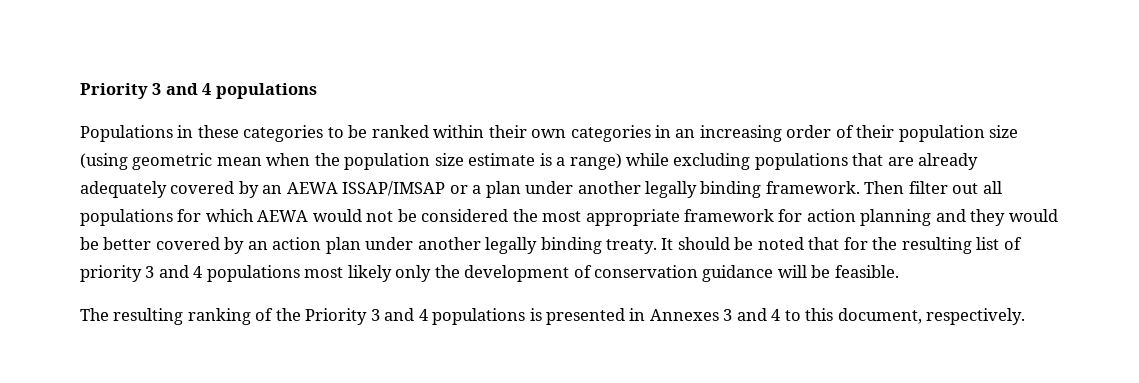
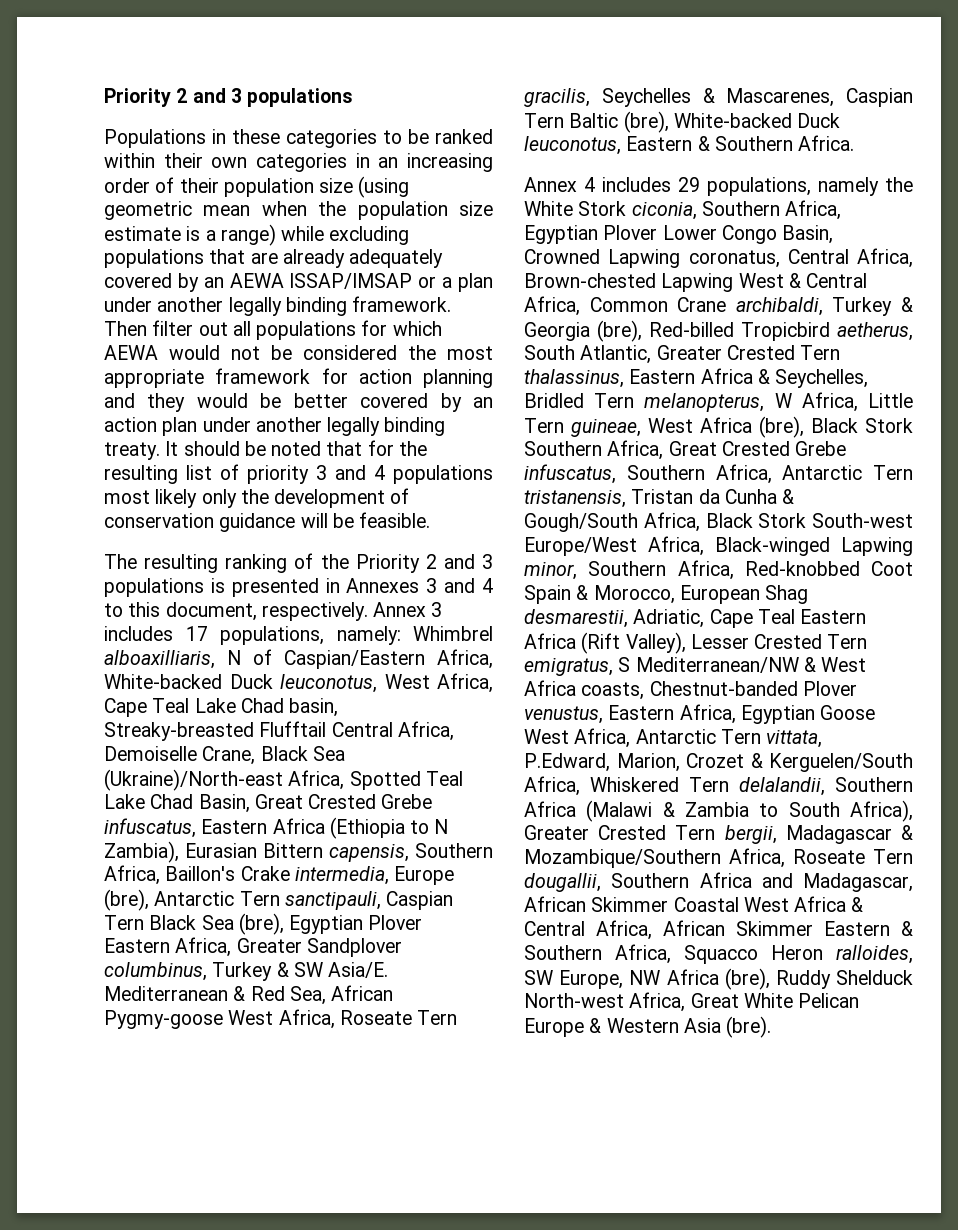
[80,83,212,99] Priority 3 and 4 -> [104,88,242,107] Priority 2 and 3
[370,308,428,321] 3 and 4 -> [425,554,493,569] 2 and 3
(1026, 316) none -> [373,602,443,617] [104,626,493,645] [104,649,493,669] [104,673,493,693] [104,698,339,717] [104,721,454,741] [104,746,345,765] [104,769,463,791] [104,794,433,813] [104,817,449,839] [104,841,493,863] [104,865,455,885] [104,889,454,911] [104,913,423,935] [104,937,402,957] [104,962,389,981] [104,985,394,1005] [104,1009,458,1029] [524,88,913,107] [524,111,841,133] [524,135,855,155] [524,177,913,196] [524,200,842,220] [524,225,834,244] [524,248,913,268] [524,273,868,292] [524,296,913,316] [524,320,913,342] [524,345,841,364] [524,368,869,388] [524,392,913,412] [524,416,913,438] [524,440,847,460] [524,464,913,484] [524,489,795,508] [524,512,913,532] [524,536,913,556] [524,560,913,580] [524,585,809,604] [524,609,867,628] [524,632,868,654] [524,657,867,676] [524,680,857,700] [524,704,876,724] [524,728,823,748] [524,753,913,772] [524,776,913,796] [524,800,913,822] [524,825,913,844] [524,848,913,868] [524,872,913,892] [524,896,864,912] [524,920,913,940] [524,944,913,964] [524,968,913,990] [524,992,860,1012] [524,1016,772,1038] Annex 3 includes 17 populations, namely: Whimbrel alboaxilliaris, N of Caspian/Eastern Africa, White-backed Duck leuconotus, West Africa, Cape Teal Lake Chad basin, Streaky-breasted Flufftail Central Africa, Demoiselle Crane, Black Sea (Ukraine)/North-east Africa, Spotted Teal Lake Chad Basin, Great Crested Grebe infuscatus, Eastern Africa (Ethiopia to N Zambia), Eurasian Bittern capensis, Southern Africa, Baillon's Crake intermedia, Europe (bre), Antarctic Tern sanctipauli, Caspian Tern Black Sea (bre), Egyptian Plover Eastern Africa, Greater Sandplover columbinus, Turkey & SW Asia/E. Mediterranean & Red Sea, African Pygmy-goose West Africa, Roseate Tern gracilis, Seychelles & Mascarenes, Caspian Tern Baltic (bre), White-backed Duck leuconotus, Eastern & Southern Africa. // Annex 4 includes 29 populations, namely the White Stork ciconia, Southern Africa, Egyptian Plover Lower Congo Basin, Crowned Lapwing coronatus, Central Africa, Brown-chested Lapwing West & Central Africa, Common Crane archibaldi, Turkey & Georgia (bre), Red-billed Tropicbird aetherus, South Atlantic, Greater Crested Tern thalassinus, Eastern Africa & Seychelles, Bridled Tern melanopterus, W Africa, Little Tern guineae, West Africa (bre), Black Stork Southern Africa, Great Crested Grebe infuscatus, Southern Africa, Antarctic Tern tristanensis, Tristan da Cunha & Gough/South Africa, Black Stork South-west Europe/West Africa, Black-winged Lapwing minor, Southern Africa, Red-knobbed Coot Spain & Morocco, European Shag desmarestii, Adriatic, Cape Teal Eastern Africa (Rift Valley), Lesser Crested Tern emigratus, S Mediterranean/NW & West Africa coasts, Chestnut-banded Plover venustus, Eastern Africa, Egyptian Goose West Africa, Antarctic Tern vittata, P.Edward, Marion, Crozet & Kerguelen/South Africa, Whiskered Tern delalandii, Southern Africa (Malawi & Zambia to South Africa), Greater Crested Tern bergii, Madagascar & Mozambique/Southern Africa, Roseate Tern dougallii, Southern Africa and Madagascar, African Skimmer Coastal West Africa & Central Africa, African Skimmer Eastern & Southern Africa, Squacco Heron ralloides, SW Europe, NW Africa (bre), Ruddy Shelduck North-west Africa, Great White Pelican Europe & Western Asia (bre).

